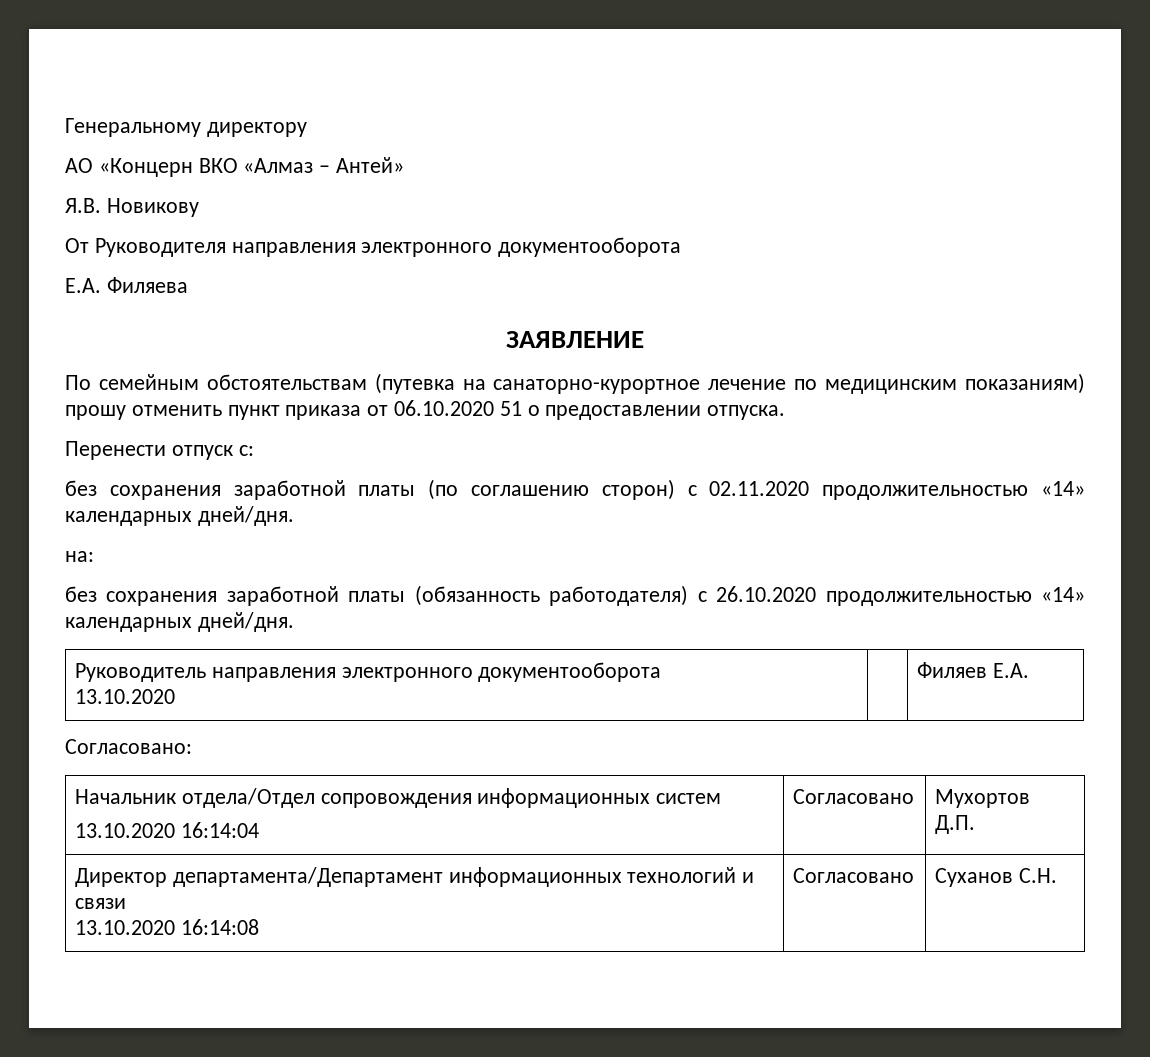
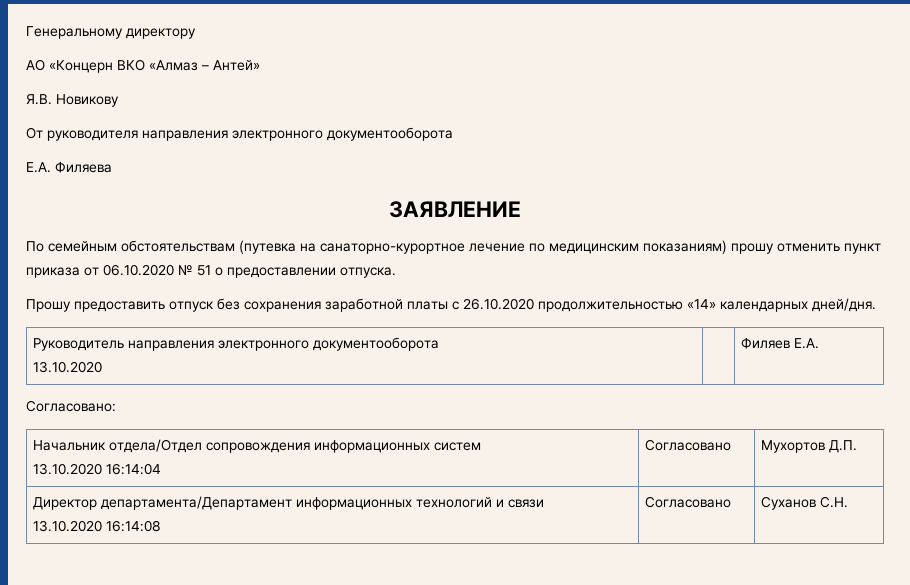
[94,238,226,257] Руководителя -> [47,130,138,141] руководителя
(495, 408) none -> [178,265,193,275] №
[65,441,254,460] [65,479,1085,500] [65,506,294,526] [65,551,94,562] [65,585,689,606] Перенести отпуск с: // без сохранения заработной платы (по соглашению сторон) c 02.11.2020 продолжительностью «14» календарных дней/дня. // на: // без сохранения заработной платы (обязанность работодателя) -> [26,298,448,312] Прошу предоставить отпуск без сохранения заработной платы

